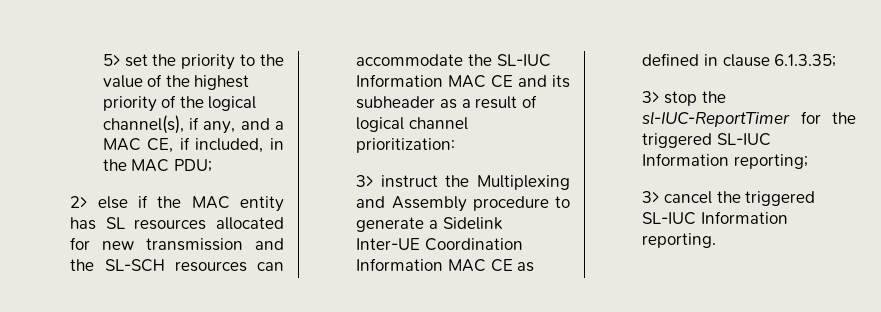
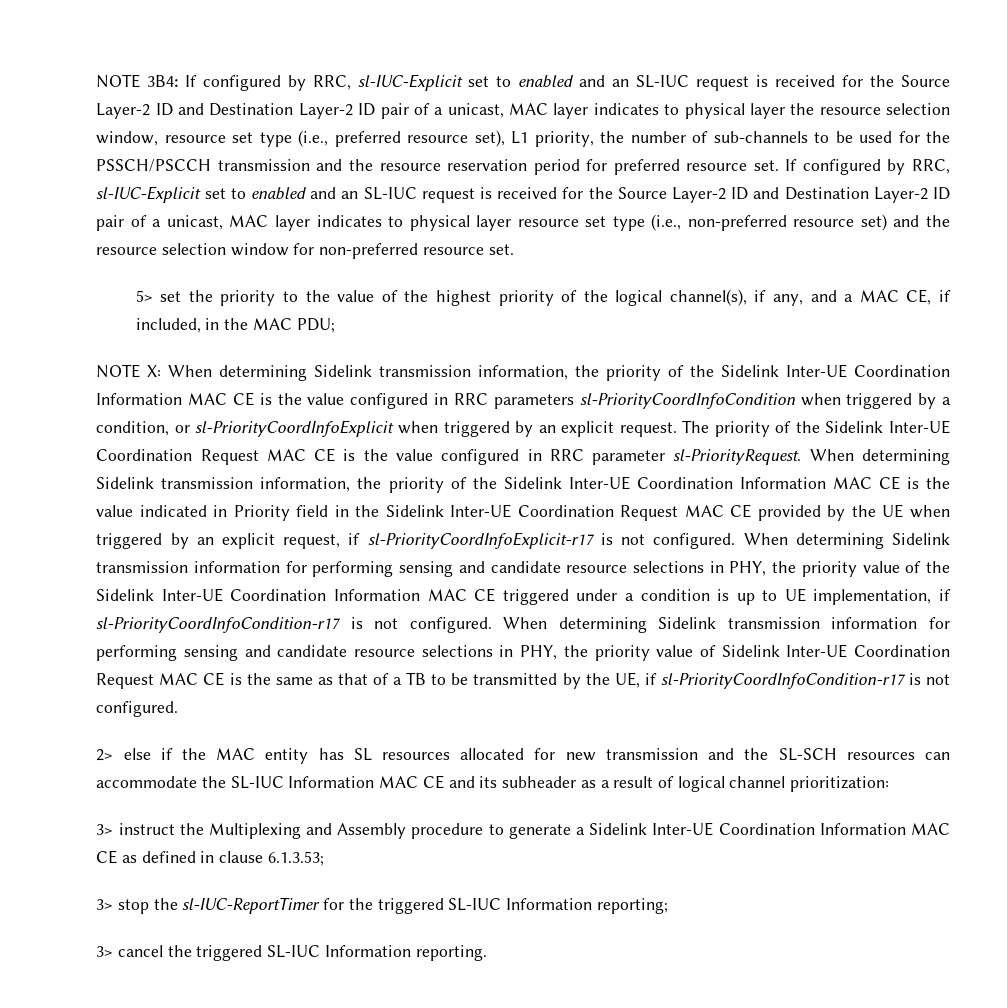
(102, 60) none -> [96,74,950,91] [96,103,950,119] [96,130,950,147] [96,159,950,175] [96,186,951,203] [96,214,950,231] [96,243,514,259] NOTE 3B4: If configured by RRC, sl-IUC-Explicit set to enabled and an SL-IUC request is received for the Source Layer-2 ID and Destination Layer-2 ID pair of a unicast, MAC layer indicates to physical layer the resource selection window, resource set type (i.e., preferred resource set), L1 priority, the number of sub-channels to be used for the PSSCH/PSCCH transmission and the resource reservation period for preferred resource set. If configured by RRC, sl-IUC-Explicit set to enabled and an SL-IUC request is received for the Source Layer-2 ID and Destination Layer-2 ID pair of a unicast, MAC layer indicates to physical layer resource set type (i.e., non-preferred resource set) and the resource selection window for non-preferred resource set. //
(212, 165) none -> [96,364,950,381] [96,392,952,409] [96,420,950,437] [96,448,951,465] [96,476,950,493] [96,504,950,521] [96,532,950,549] [96,561,951,577] [96,588,952,605] [96,617,951,633] [96,644,951,661] [96,672,950,689] [96,701,179,717] // NOTE X: When determining Sidelink transmission information, the priority of the Sidelink Inter-UE Coordination Information MAC CE is the value configured in RRC parameters sl-PriorityCoordInfoCondition when triggered by a condition, or sl-PriorityCoordInfoExplicit when triggered by an explicit request. The priority of the Sidelink Inter-UE Coordination Request MAC CE is the value configured in RRC parameter sl-PriorityRequest. When determining Sidelink transmission information, the priority of the Sidelink Inter-UE Coordination Information MAC CE is the value indicated in Priority field in the Sidelink Inter-UE Coordination Request MAC CE provided by the UE when triggered by an explicit request, if sl-PriorityCoordInfoExplicit-r17 is not configured. When determining Sidelink transmission information for performing sensing and candidate resource selections in PHY, the priority value of the Sidelink Inter-UE Coordination Information MAC CE triggered under a condition is up to UE implementation, if sl-PriorityCoordInfoCondition-r17 is not configured. When determining Sidelink transmission information for performing sensing and candidate resource selections in PHY, the priority value of Sidelink Inter-UE Coordination Request MAC CE is the same as that of a TB to be transmitted by the UE, if sl-PriorityCoordInfoCondition-r17 is not configured.
[774,54,837,67] 6.1.3.35; -> [267,851,324,866] 6.1.3.53;

